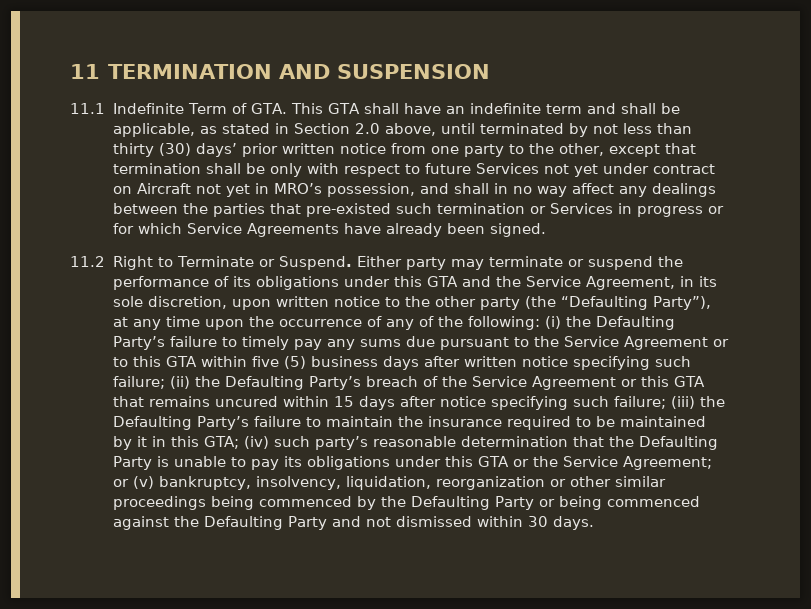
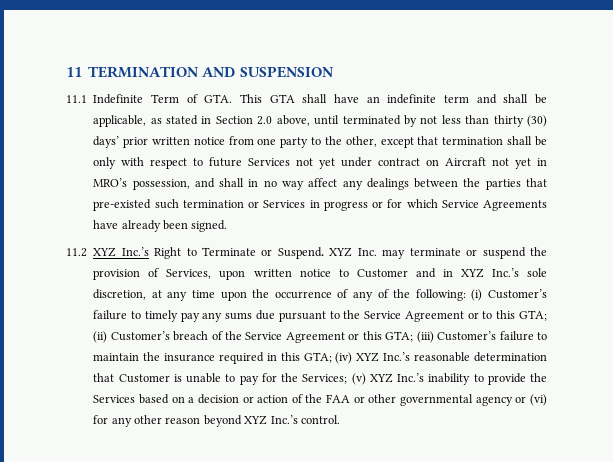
(105, 261) none -> [93,247,149,257] XYZ Inc.’s
[357,256,447,270] Either party -> [329,247,377,257] XYZ Inc.
[112,276,718,290] [112,296,711,310] performance of its obligations under this GTA and the Service Agreement, in its sole discretion, upon written notice to the other party (the “Defaulting Party”), -> [93,268,547,280] [93,289,147,300] provision of Services, upon written notice to Customer and in XYZ Inc.’s sole discretion,
[565,316,675,330] [112,336,165,350] the Defaulting Party’s -> [488,289,548,299] Customer’s
[165,356,692,370] [112,376,361,390] GTA within five (5) business days after written notice specifying such failure; (ii) the Defaulting Party’s -> [519,310,548,321] [93,331,170,343] GTA; (ii) Customer’s
[673,376,706,387] [112,396,725,410] [112,416,249,430] GTA that remains uncured within 15 days after notice specifying such failure; (iii) the Defaulting Party’s -> [385,331,497,343] GTA; (iii) Customer’s
[575,416,706,427] [112,436,147,450] to be maintained by it -> (264, 358) none
[274,436,369,450] such party’s -> [356,352,411,362] XYZ Inc.’s
[609,436,719,450] [112,456,152,470] the Defaulting Party -> [118,374,170,383] Customer
[283,456,713,470] [112,476,666,490] [112,496,700,510] [112,516,594,530] its obligations under this GTA or the Service Agreement; or (v) bankruptcy, insolvency, liquidation, reorganization or other similar proceedings being commenced by the Defaulting Party or being commenced against the Defaulting Party and not dismissed within 30 days. -> [261,373,547,385] [93,394,547,406] [93,415,340,427] for the Services; (v) XYZ Inc.’s inability to provide the Services based on a decision or action of the FAA or other governmental agency or (vi) for any other reason beyond XYZ Inc.’s control.

